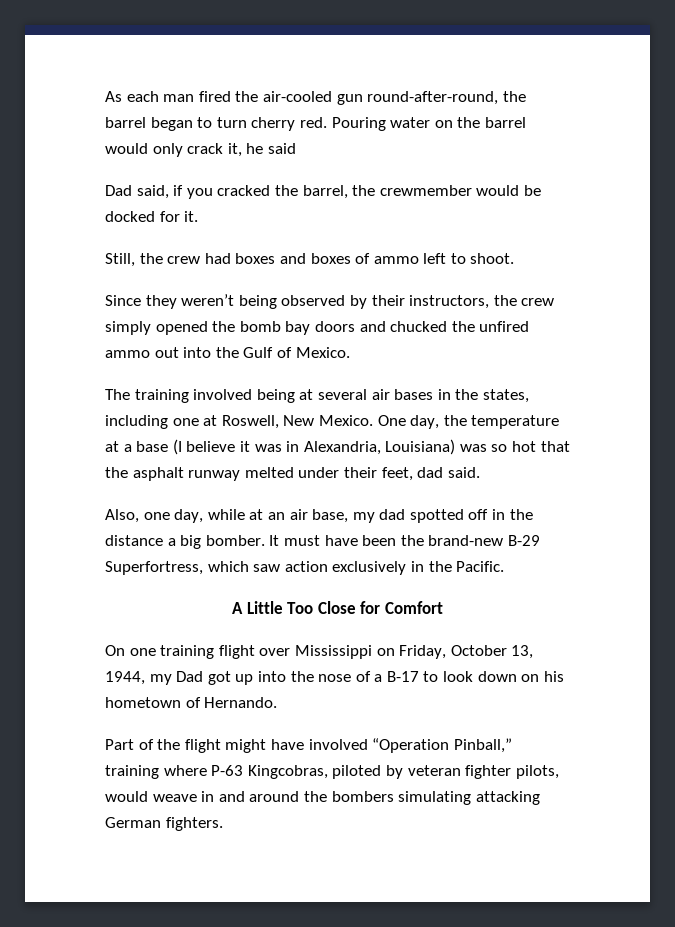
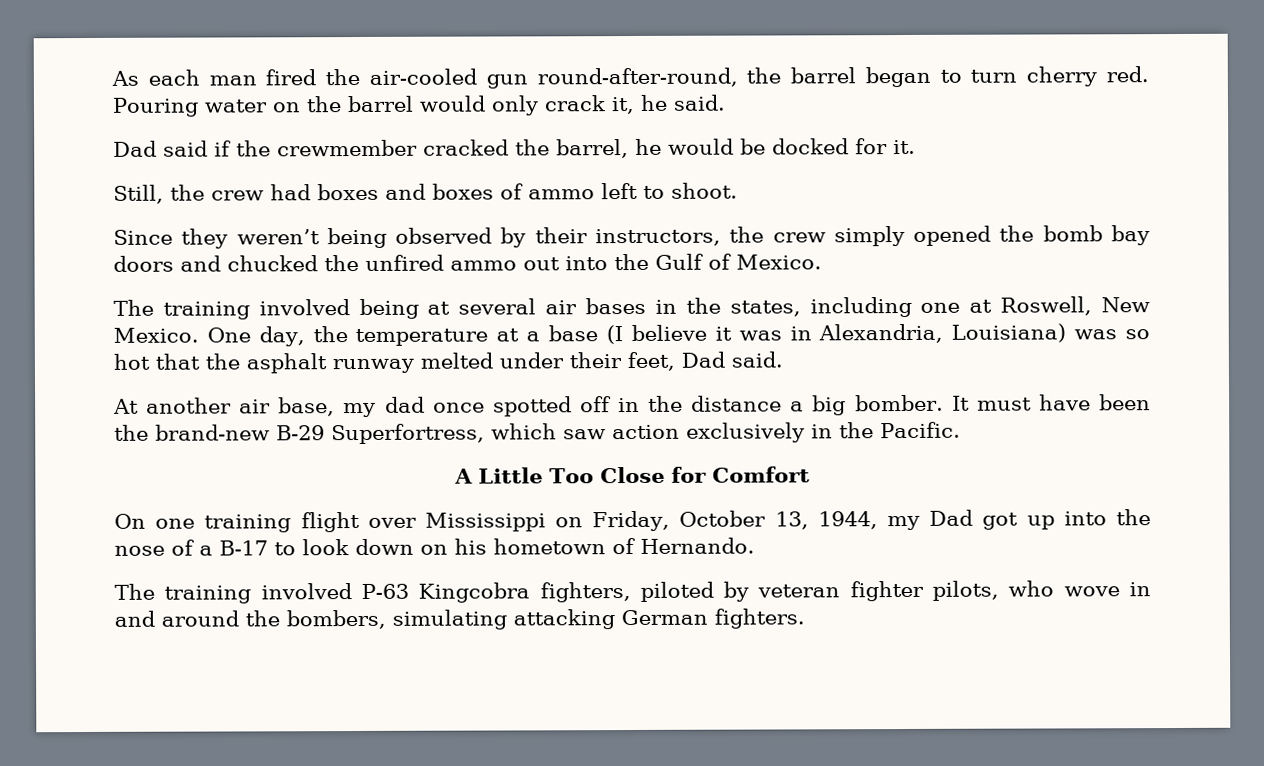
[267,143,296,154] [105,185,213,199] said // Dad said, if you -> [672,94,726,111] [113,139,418,157] said. // Dad said if the crewmember
[352,185,472,196] the crewmember -> [635,138,662,155] he
[417,467,480,478] [105,509,285,523] dad said. // Also, one day, while at an -> [681,351,783,368] [113,397,233,414] Dad said. // At another
(406, 514) none -> [432,402,485,413] once
[105,738,512,753] [105,765,328,779] Part of the flight might have involved “Operation Pinball,” training where P-63 Kingcobras, -> [114,582,631,604] The training involved P-63 Kingcobra fighters,
[105,791,197,802] would weave -> [1008,580,1120,597] who wove
[331,791,394,802] bombers -> [286,609,386,630] bombers,

